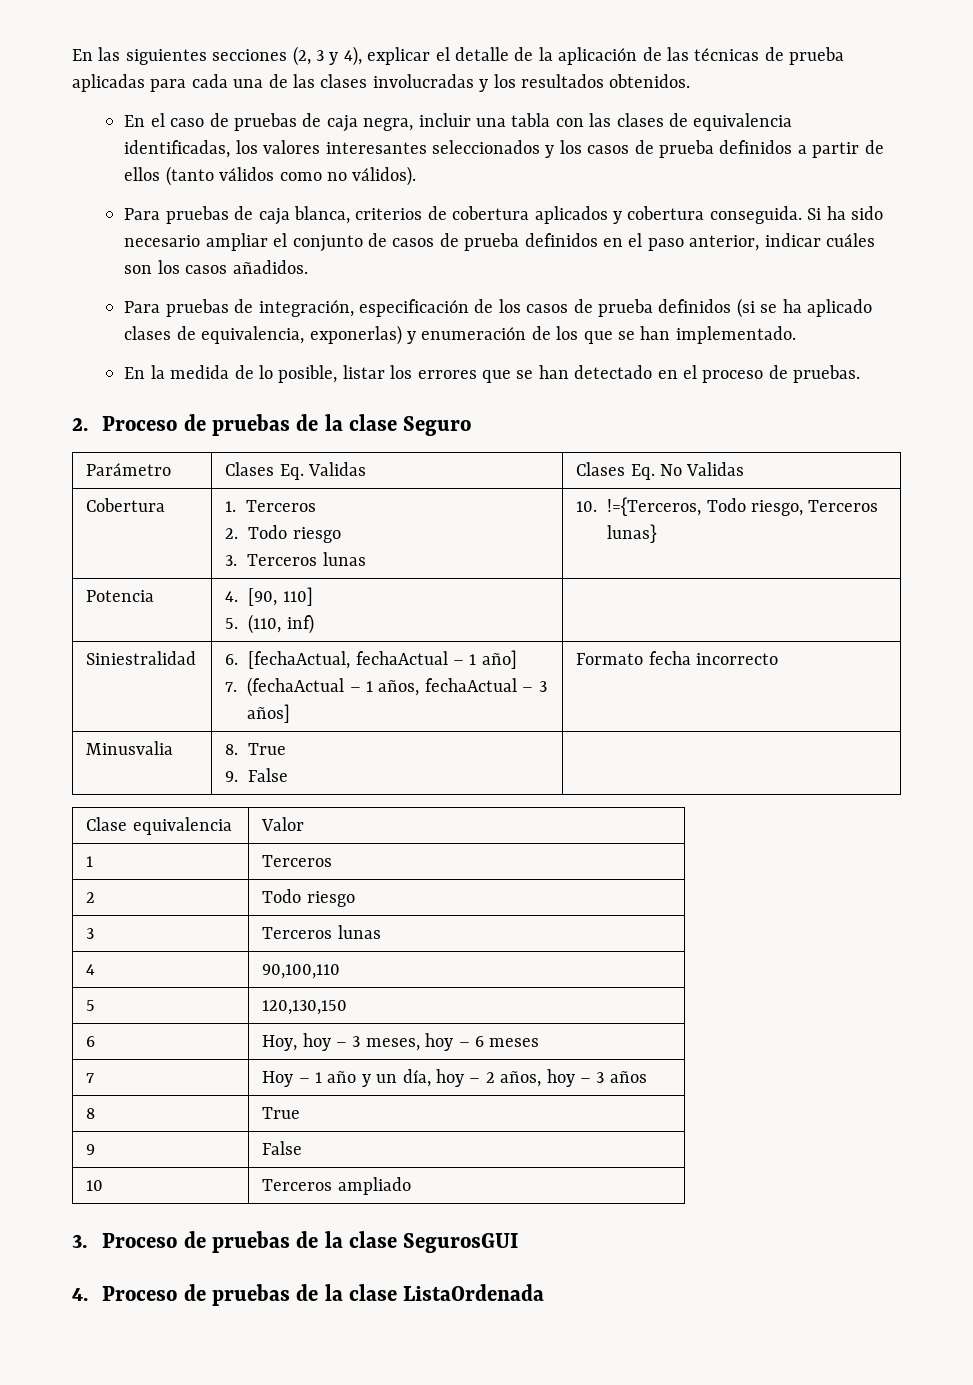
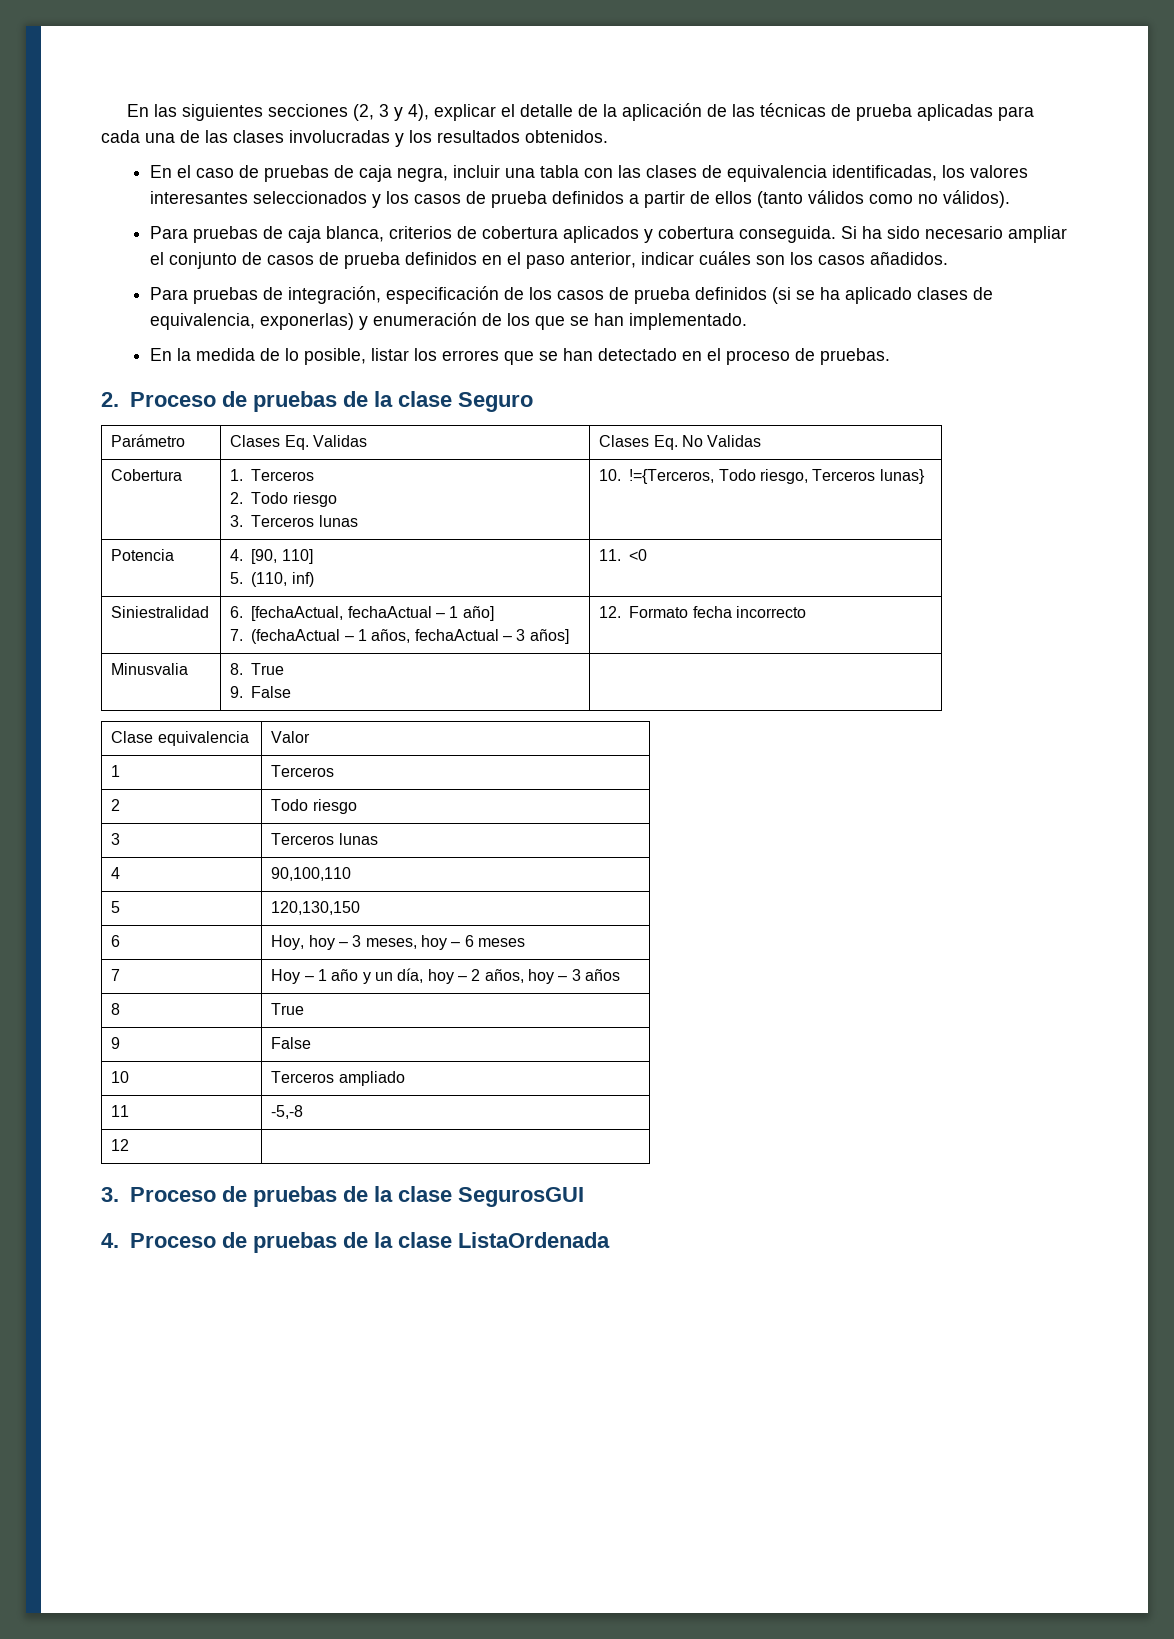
(314, 624) none -> [599,549,648,561] 11. <0
(291, 713) none -> [599,606,622,618] 12.
(411, 1186) none -> [111,1105,130,1117] [271,1105,304,1119] [111,1139,130,1151] // 11 | -5,-8 // 12 |

